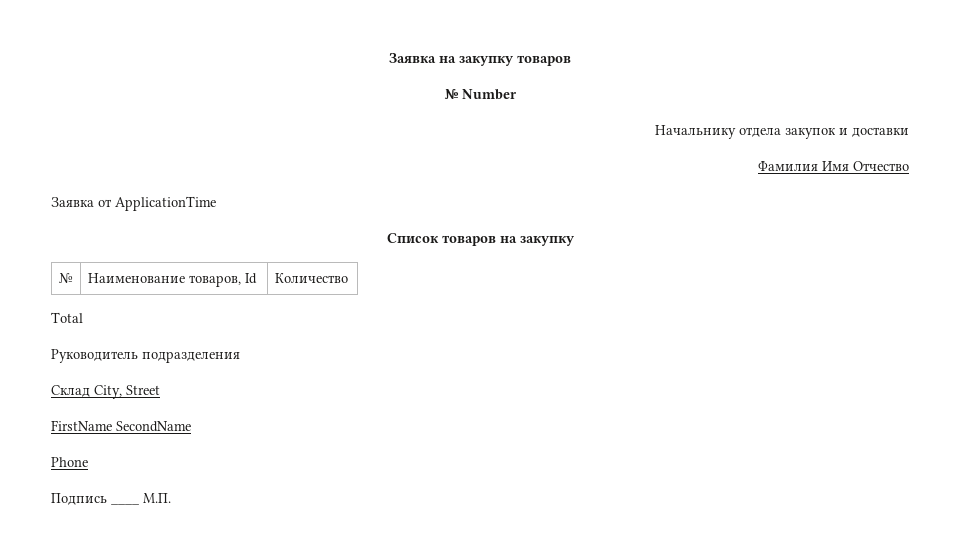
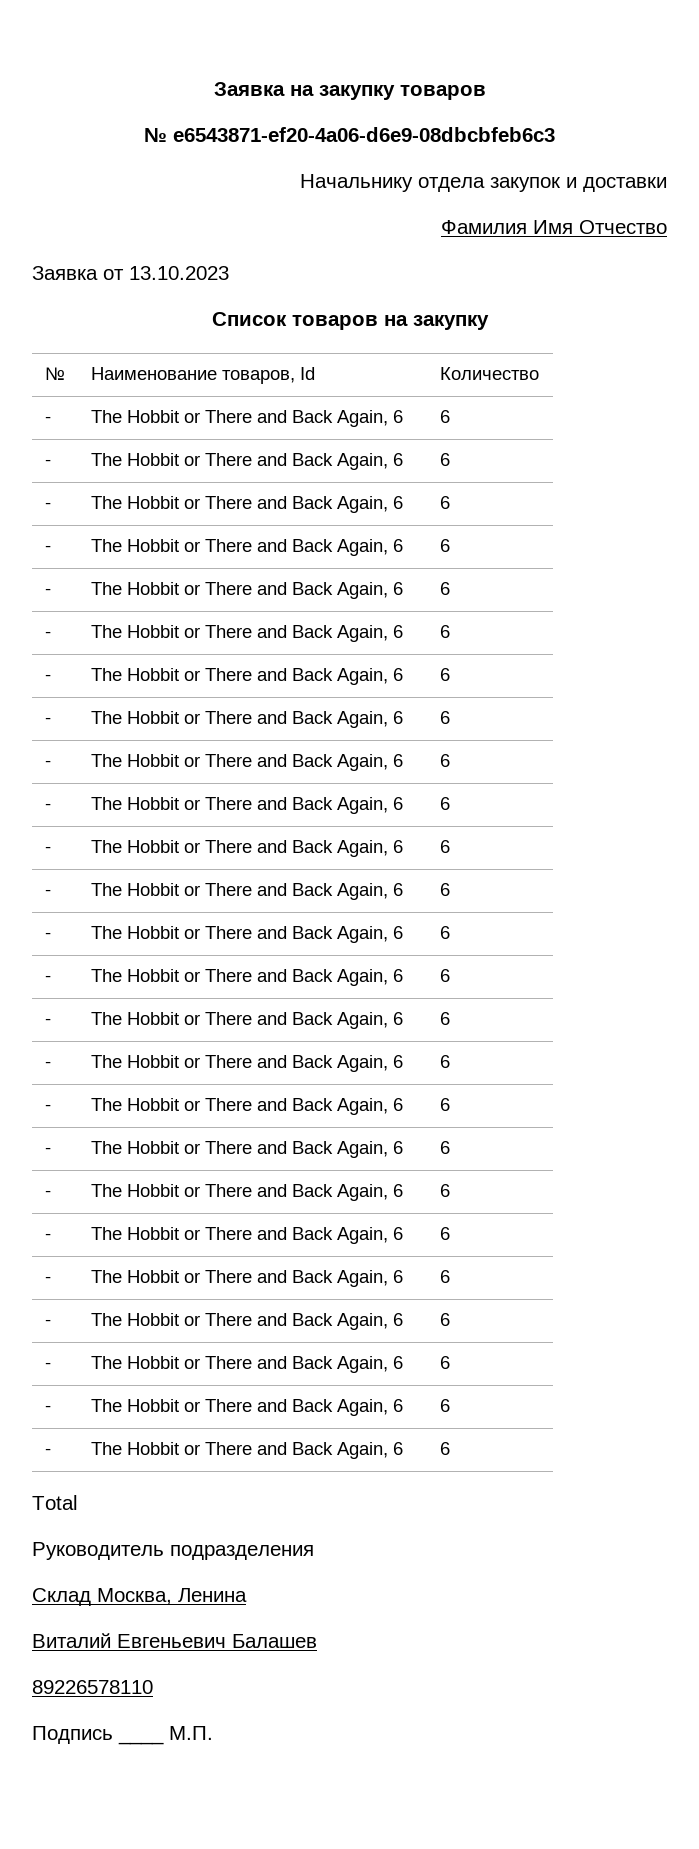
[461,89,517,100] Number -> [173,127,555,142] e6543871-ef20-4a06-d6e9-08dbcbfeb6c3
[115,196,216,211] ApplicationTime -> [129,266,229,280] 13.10.2023
[51,312,83,323] [51,349,240,363] [51,385,160,399] [51,420,191,432] [51,457,88,467] // Total // Руководитель подразделения // Склад City, Street // FirstName SecondName // Phone -> [44,416,51,423] [90,410,403,427] [439,410,450,423] [44,459,51,466] [90,453,403,470] [439,453,450,466] [44,502,51,509] [90,496,403,513] [439,496,450,509] [44,545,51,552] [90,539,403,556] [439,539,450,552] [44,588,51,595] [90,582,403,599] [439,582,450,595] [44,631,51,638] [90,625,403,642] [439,625,450,638] [44,674,51,681] [90,668,403,685] [439,668,450,681] [44,717,51,724] [90,711,403,728] [439,711,450,724] [44,760,51,767] [90,754,403,771] [439,754,450,767] [44,803,51,810] [90,797,403,814] [439,797,450,810] [44,846,51,853] [90,840,403,857] [439,840,450,853] [44,889,51,896] [90,883,403,900] [439,883,450,896] [44,932,51,939] [90,926,403,943] [439,926,450,939] [44,975,51,982] [90,969,403,986] [439,969,450,982] [44,1018,51,1025] [90,1012,403,1029] [439,1012,450,1025] [44,1061,51,1068] [90,1055,403,1072] [439,1055,450,1068] [44,1104,51,1111] [90,1098,403,1115] [439,1098,450,1111] [44,1147,51,1154] [90,1141,403,1158] [439,1141,450,1154] [44,1190,51,1197] [90,1184,403,1201] [439,1184,450,1197] [44,1233,51,1240] [90,1227,403,1244] [439,1227,450,1240] [44,1276,51,1283] [90,1270,403,1287] [439,1270,450,1283] [44,1319,51,1326] [90,1313,403,1330] [439,1313,450,1326] [44,1362,51,1369] [90,1356,403,1373] [439,1356,450,1369] [44,1405,51,1412] [90,1399,403,1416] [439,1399,450,1412] [44,1448,51,1455] [90,1442,403,1459] [439,1442,450,1455] [32,1495,78,1510] [32,1542,314,1560] [32,1588,247,1606] [32,1633,317,1648] [32,1680,153,1694] // - | The Hobbit or There and Back Again, 6 | 6 // - | The Hobbit or There and Back Again, 6 | 6 // - | The Hobbit or There and Back Again, 6 | 6 // - | The Hobbit or There and Back Again, 6 | 6 // - | The Hobbit or There and Back Again, 6 | 6 // - | The Hobbit or There and Back Again, 6 | 6 // - | The Hobbit or There and Back Again, 6 | 6 // - | The Hobbit or There and Back Again, 6 | 6 // - | The Hobbit or There and Back Again, 6 | 6 // - | The Hobbit or There and Back Again, 6 | 6 // - | The Hobbit or There and Back Again, 6 | 6 // - | The Hobbit or There and Back Again, 6 | 6 // - | The Hobbit or There and Back Again, 6 | 6 // - | The Hobbit or There and Back Again, 6 | 6 // - | The Hobbit or There and Back Again, 6 | 6 // - | The Hobbit or There and Back Again, 6 | 6 // - | The Hobbit or There and Back Again, 6 | 6 // - | The Hobbit or There and Back Again, 6 | 6 // - | The Hobbit or There and Back Again, 6 | 6 // - | The Hobbit or There and Back Again, 6 | 6 // - | The Hobbit or There and Back Again, 6 | 6 // - | The Hobbit or There and Back Again, 6 | 6 // - | The Hobbit or There and Back Again, 6 | 6 // - | The Hobbit or There and Back Again, 6 | 6 // - | The Hobbit or There and Back Again, 6 | 6 // Total // Руководитель подразделения // Склад Москва, Ленина // Виталий Евгеньевич Балашев // 89226578110

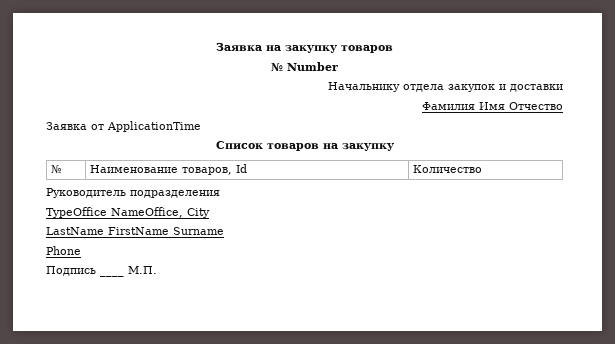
[173,127,555,142] e6543871-ef20-4a06-d6e9-08dbcbfeb6c3 -> [287,62,338,71] Number
[129,266,229,280] 13.10.2023 -> [107,121,201,132] ApplicationTime
[44,416,51,423] [90,410,403,427] [439,410,450,423] [44,459,51,466] [90,453,403,470] [439,453,450,466] [44,502,51,509] [90,496,403,513] [439,496,450,509] [44,545,51,552] [90,539,403,556] [439,539,450,552] [44,588,51,595] [90,582,403,599] [439,582,450,595] [44,631,51,638] [90,625,403,642] [439,625,450,638] [44,674,51,681] [90,668,403,685] [439,668,450,681] [44,717,51,724] [90,711,403,728] [439,711,450,724] [44,760,51,767] [90,754,403,771] [439,754,450,767] [44,803,51,810] [90,797,403,814] [439,797,450,810] [44,846,51,853] [90,840,403,857] [439,840,450,853] [44,889,51,896] [90,883,403,900] [439,883,450,896] [44,932,51,939] [90,926,403,943] [439,926,450,939] [44,975,51,982] [90,969,403,986] [439,969,450,982] [44,1018,51,1025] [90,1012,403,1029] [439,1012,450,1025] [44,1061,51,1068] [90,1055,403,1072] [439,1055,450,1068] [44,1104,51,1111] [90,1098,403,1115] [439,1098,450,1111] [44,1147,51,1154] [90,1141,403,1158] [439,1141,450,1154] [44,1190,51,1197] [90,1184,403,1201] [439,1184,450,1197] [44,1233,51,1240] [90,1227,403,1244] [439,1227,450,1240] [44,1276,51,1283] [90,1270,403,1287] [439,1270,450,1283] [44,1319,51,1326] [90,1313,403,1330] [439,1313,450,1326] [44,1362,51,1369] [90,1356,403,1373] [439,1356,450,1369] [44,1405,51,1412] [90,1399,403,1416] [439,1399,450,1412] [44,1448,51,1455] [90,1442,403,1459] [439,1442,450,1455] [32,1495,78,1510] [32,1542,314,1560] [32,1588,247,1606] [32,1633,317,1648] [32,1680,153,1694] // - | The Hobbit or There and Back Again, 6 | 6 // - | The Hobbit or There and Back Again, 6 | 6 // - | The Hobbit or There and Back Again, 6 | 6 // - | The Hobbit or There and Back Again, 6 | 6 // - | The Hobbit or There and Back Again, 6 | 6 // - | The Hobbit or There and Back Again, 6 | 6 // - | The Hobbit or There and Back Again, 6 | 6 // - | The Hobbit or There and Back Again, 6 | 6 // - | The Hobbit or There and Back Again, 6 | 6 // - | The Hobbit or There and Back Again, 6 | 6 // - | The Hobbit or There and Back Again, 6 | 6 // - | The Hobbit or There and Back Again, 6 | 6 // - | The Hobbit or There and Back Again, 6 | 6 // - | The Hobbit or There and Back Again, 6 | 6 // - | The Hobbit or There and Back Again, 6 | 6 // - | The Hobbit or There and Back Again, 6 | 6 // - | The Hobbit or There and Back Again, 6 | 6 // - | The Hobbit or There and Back Again, 6 | 6 // - | The Hobbit or There and Back Again, 6 | 6 // - | The Hobbit or There and Back Again, 6 | 6 // - | The Hobbit or There and Back Again, 6 | 6 // - | The Hobbit or There and Back Again, 6 | 6 // - | The Hobbit or There and Back Again, 6 | 6 // - | The Hobbit or There and Back Again, 6 | 6 // - | The Hobbit or There and Back Again, 6 | 6 // Total // Руководитель подразделения // Склад Москва, Ленина // Виталий Евгеньевич Балашев // 89226578110 -> [46,188,220,198] [46,207,210,218] [46,227,224,235] [46,246,81,255] // Руководитель подразделения // TypeOffice NameOffice, City // LastName FirstName Surname // Phone

